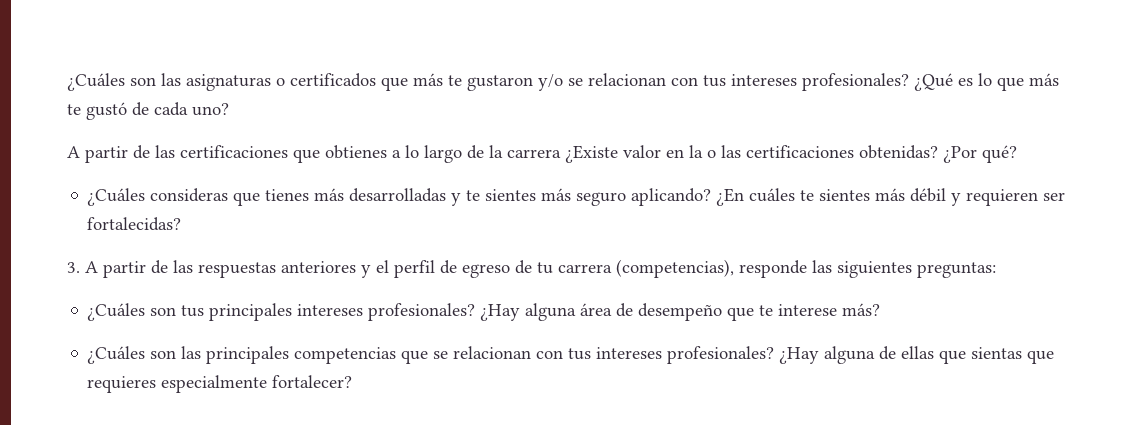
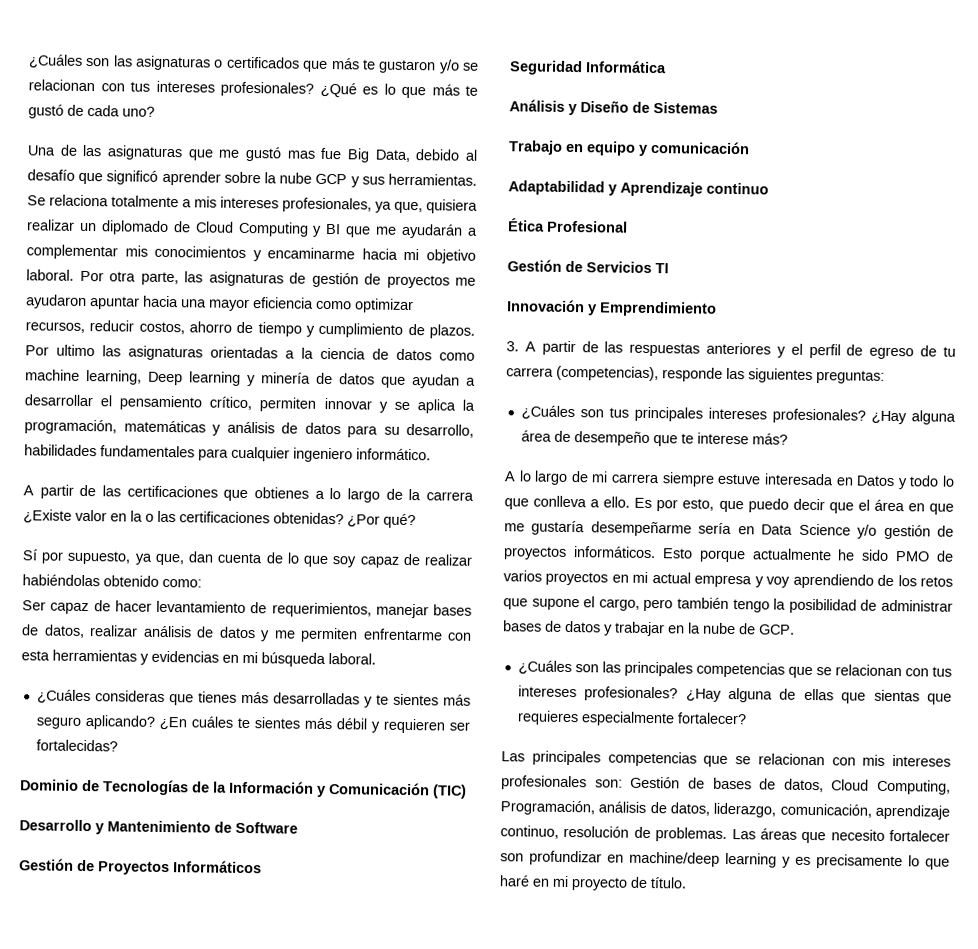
(229, 109) none -> [27,144,479,163] [27,169,477,188] [27,194,478,214] [26,219,479,239] [26,244,476,264] [26,269,476,289] [26,294,414,314] [25,320,475,339] [25,344,475,361] [25,369,476,389] [24,394,475,414] [24,419,474,438] [24,444,431,463] // Una de las asignaturas que me gustó mas fue Big Data, debido al desafío que significó aprender sobre la nube GCP y sus herramientas. Se relaciona totalmente a mis intereses profesionales, ya que, quisiera realizar un diplomado de Cloud Computing y BI que me ayudarán a complementar mis conocimientos y encaminarme hacia mi objetivo laboral. Por otra parte, las asignaturas de gestión de proyectos me ayudaron apuntar hacia una mayor eficiencia como optimizar recursos, reducir costos, ahorro de tiempo y cumplimiento de plazos. Por ultimo las asignaturas orientadas a la ciencia de datos como machine learning, Deep learning y minería de datos que ayudan a desarrollar el pensamiento crítico, permiten innovar y se aplica la programación, matemáticas y análisis de datos para su desarrollo, habilidades fundamentales para cualquier ingeniero informático.
(1017, 154) none -> [22,549,473,568] [22,574,202,588] [22,600,472,619] [21,624,472,643] [21,649,376,667] // Sí por supuesto, ya que, dan cuenta de lo que soy capaz de realizar habiéndolas obtenido como: // Ser capaz de hacer levantamiento de requerimientos, manejar bases de datos, realizar análisis de datos y me permiten enfrentarme con esta herramientas y evidencias en mi búsqueda laboral.
(182, 224) none -> [20,779,467,799] [19,819,298,835] [19,858,262,876] [509,60,667,76] [509,99,718,116] [508,140,750,156] [508,180,769,197] [508,218,628,233] [507,259,669,274] [507,299,717,317] // Dominio de Tecnologías de la Información y Comunicación (TIC) // Desarrollo y Mantenimiento de Software // Gestión de Proyectos Informáticos // Seguridad Informática // Análisis y Diseño de Sistemas // Trabajo en equipo y comunicación // Adaptabilidad y Aprendizaje continuo // Ética Profesional // Gestión de Servicios TI // Innovación y Emprendimiento
(881, 309) none -> [504,470,956,490] [504,495,954,515] [504,520,954,540] [503,546,954,563] [503,570,953,589] [503,596,953,614] [503,620,795,637] // A lo largo de mi carrera siempre estuve interesada en Datos y todo lo que conlleva a ello. Es por esto, que puedo decir que el área en que me gustaría desempeñarme sería en Data Science y/o gestión de proyectos informáticos. Esto porque actualmente he sido PMO de varios proyectos en mi actual empresa y voy aprendiendo de los retos que supone el cargo, pero también tengo la posibilidad de administrar bases de datos y trabajar en la nube de GCP.
(353, 381) none -> [501,750,951,767] [501,775,951,795] [500,800,950,820] [500,825,950,844] [500,850,950,870] [499,875,687,891] // Las principales competencias que se relacionan con mis intereses profesionales son: Gestión de bases de datos, Cloud Computing, Programación, análisis de datos, liderazgo, comunicación, aprendizaje continuo, resolución de problemas. Las áreas que necesito fortalecer son profundizar en machine/deep learning y es precisamente lo que haré en mi proyecto de título.

